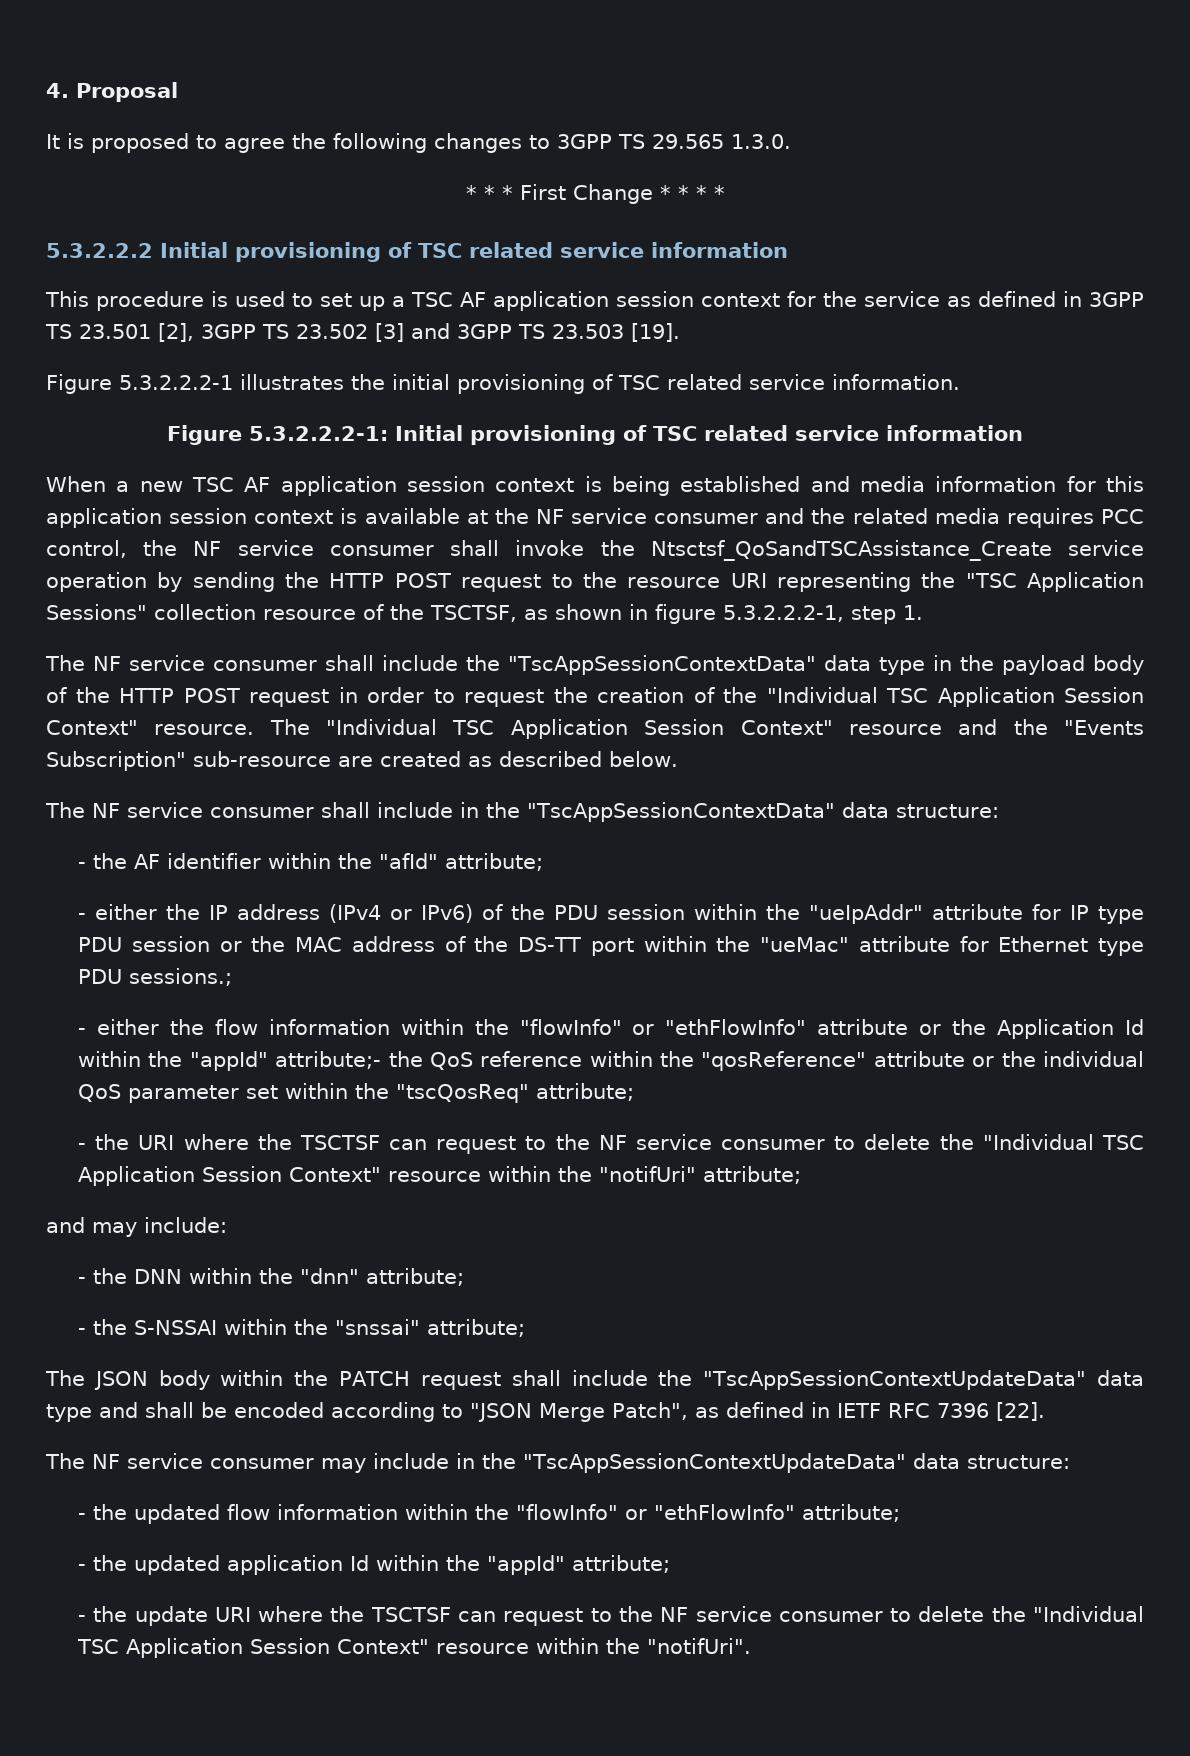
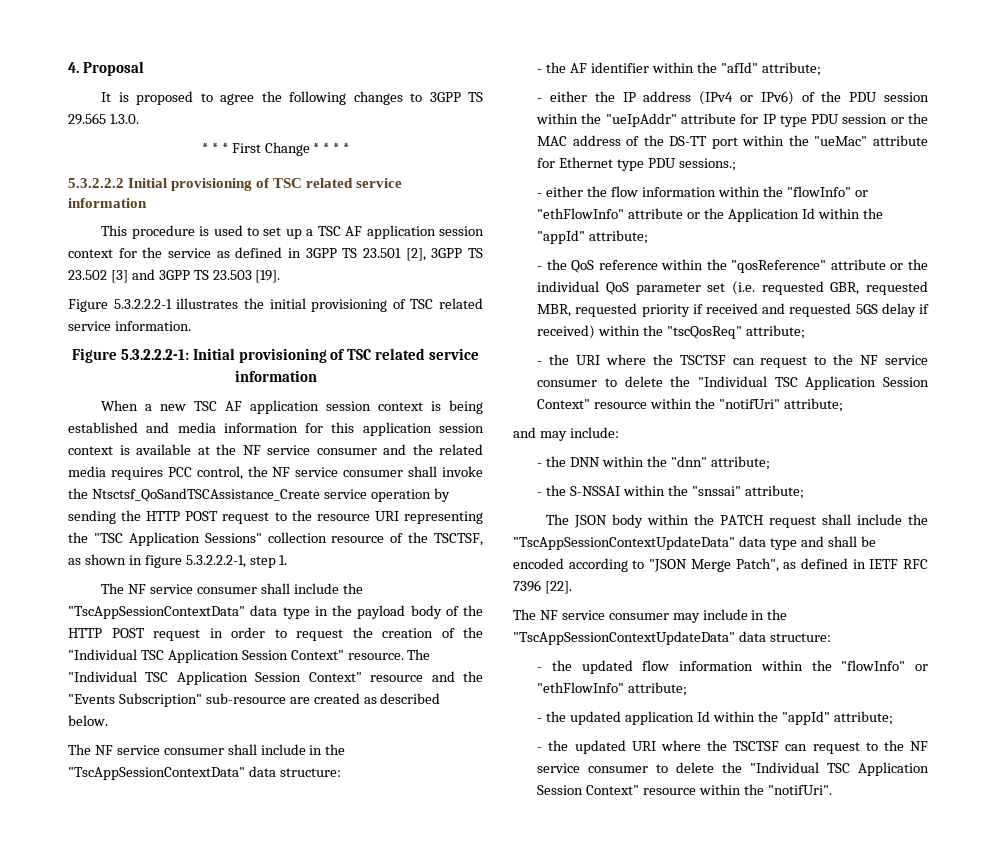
[275,1051,382,1069] attribute;- -> [589,230,649,244] [537,266,543,270] attribute; // -
(279, 1092) none -> [731,281,928,295] [537,303,930,317] [537,325,596,339] (i.e. requested GBR, requested MBR, requested priority if received and requested 5GS delay if received)
[134,1606,208,1626] update -> [574,740,626,754] updated

